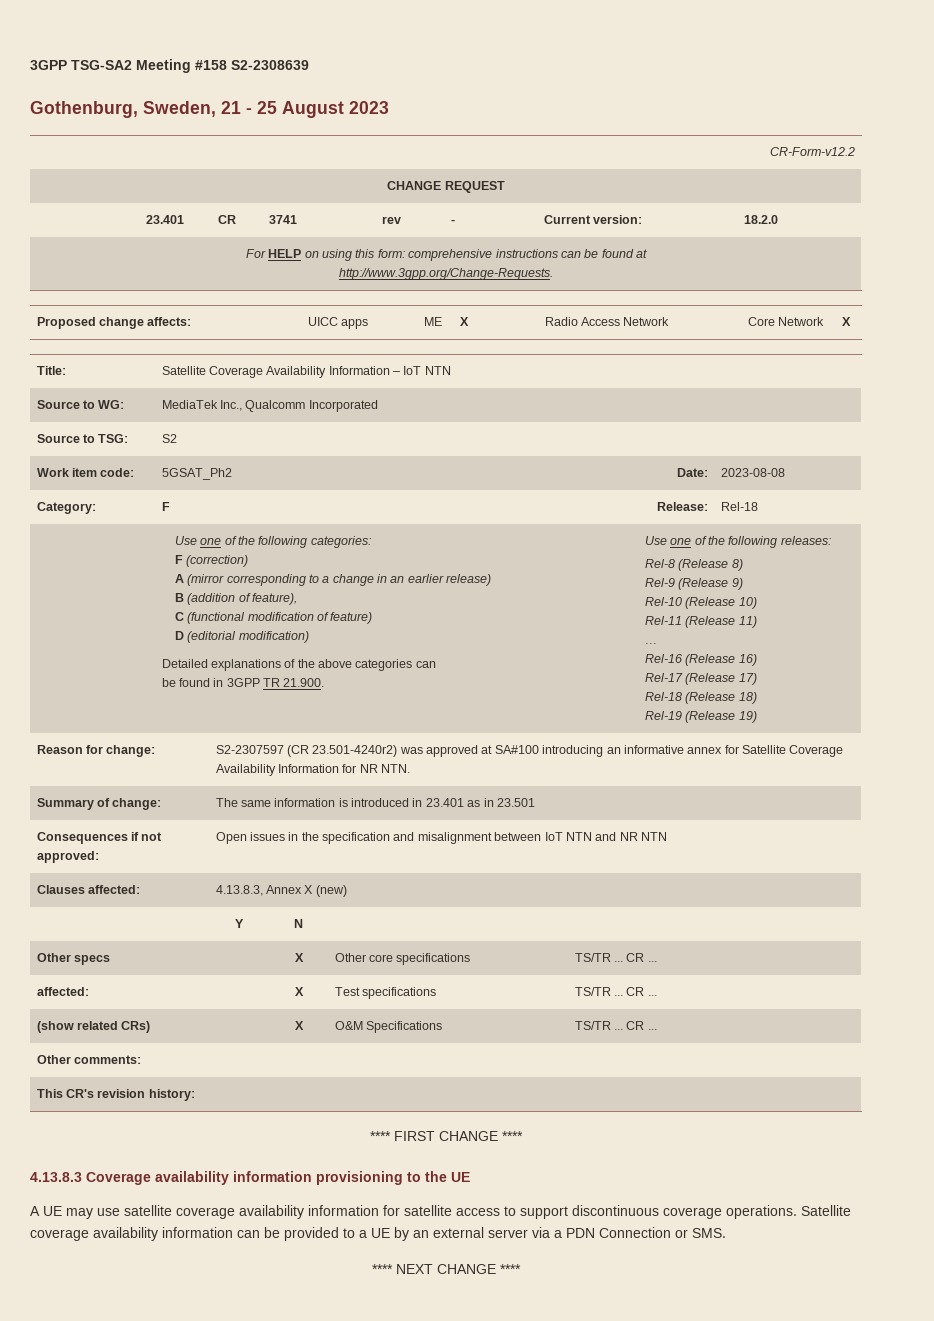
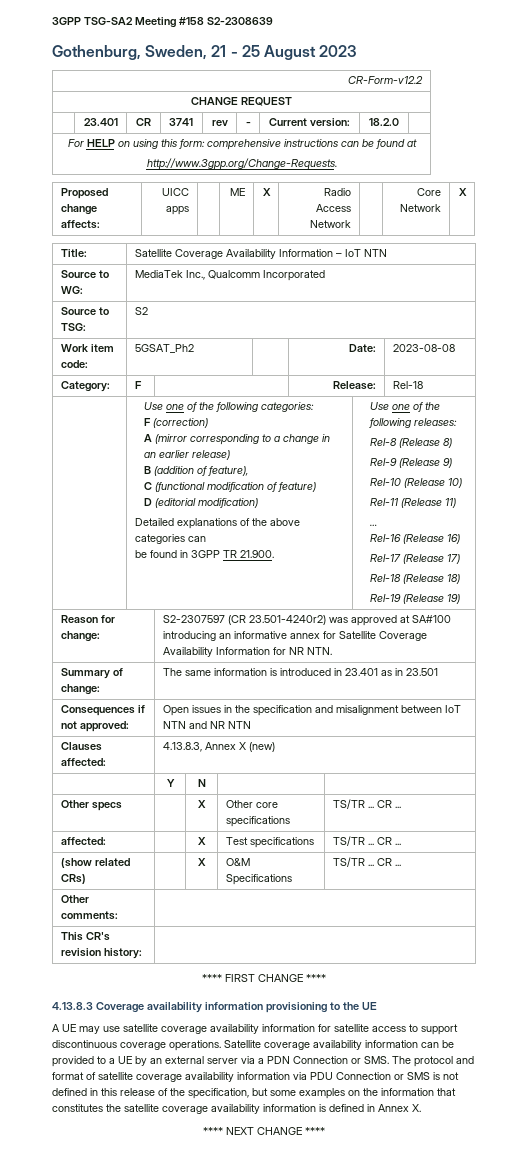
(726, 1233) none -> [392,1056,474,1067] [52,1072,459,1082] [52,1088,456,1099] [52,1104,421,1114] The protocol and format of satellite coverage availability information via PDU Connection or SMS is not defined in this release of the specification, but some examples on the information that constitutes the satellite coverage availability information is defined in Annex X.

